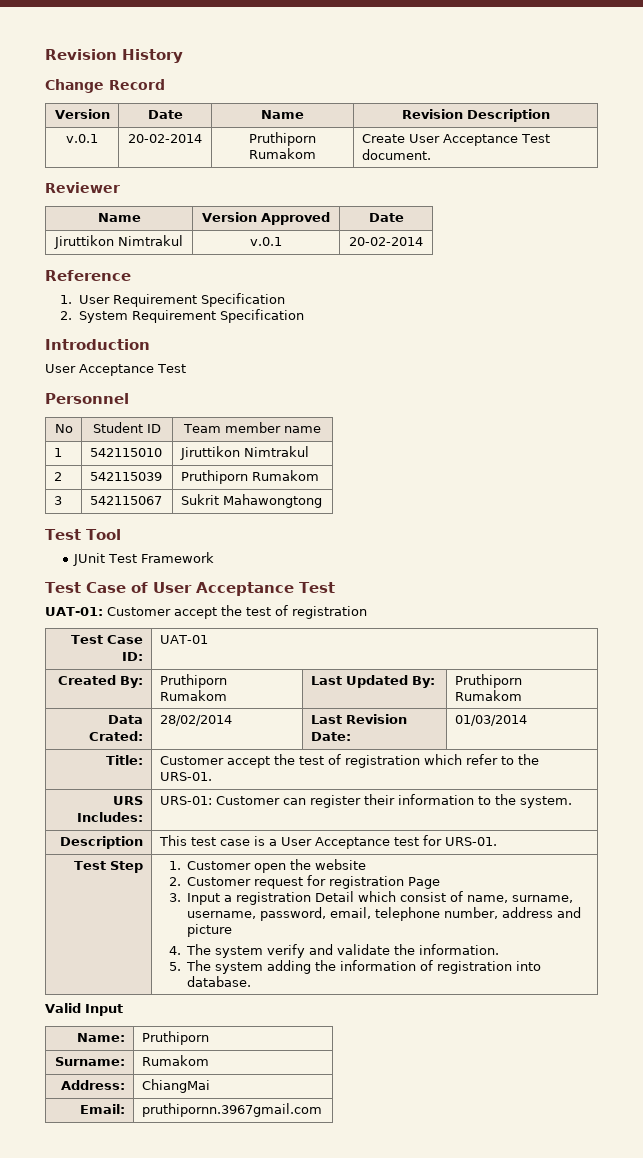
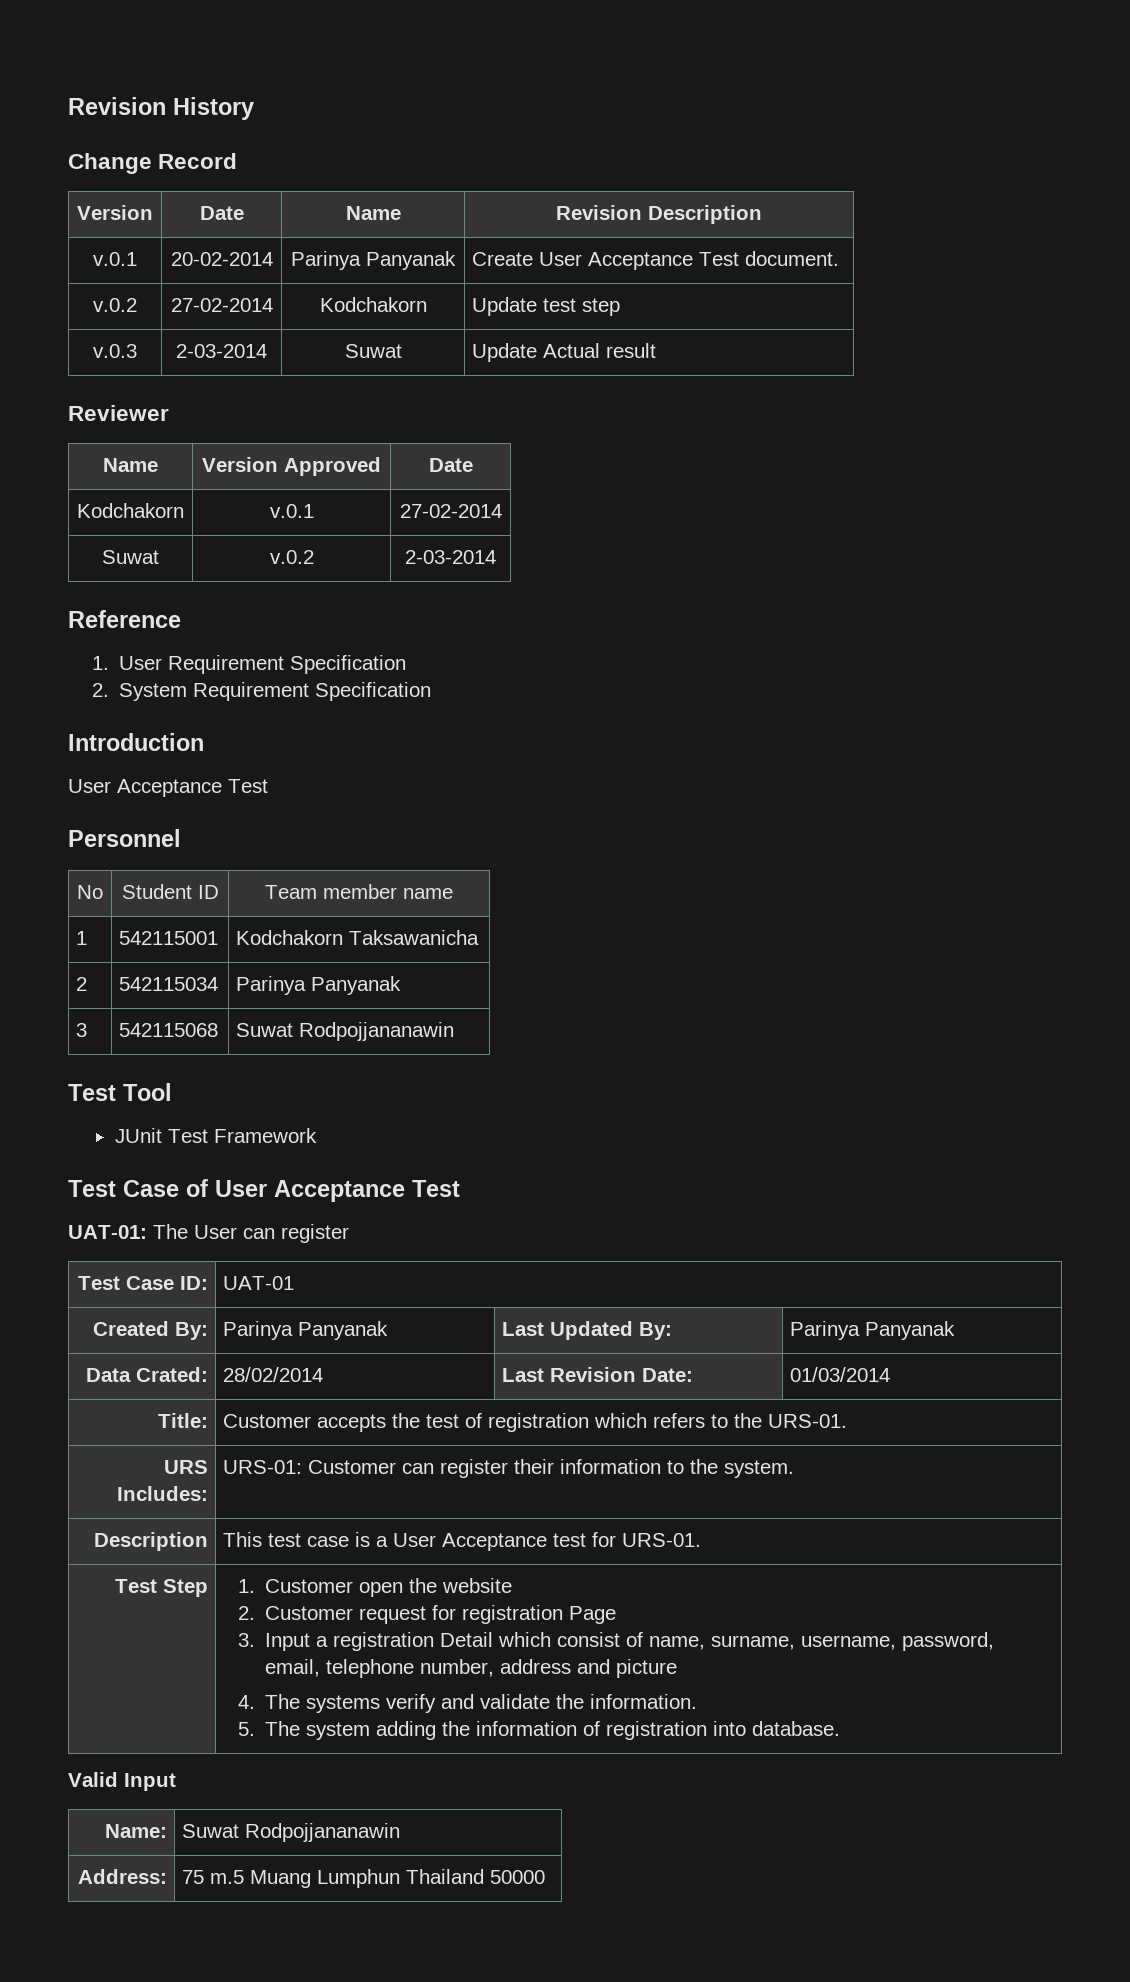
[249,132,316,146] [249,148,316,159] Pruthiporn Rumakom -> [291,251,456,270] Parinya Panyanak
(431, 154) none -> [93,298,137,312] [170,298,273,312] [319,297,427,312] [472,297,621,316] [93,344,137,358] [176,344,267,358] [344,344,402,358] [472,343,657,362] // v.0.2 | 27-02-2014 | Kodchakorn | Update test step // v.0.3 | 2-03-2014 | Suwat | Update Actual result
[54,235,183,249] [250,237,282,246] [349,237,423,246] Jiruttikon Nimtrakul | v.0.1 | 20-02-2014 -> [77,503,184,518] [269,504,314,518] [399,504,502,518] [102,550,159,564] [269,550,314,564] [405,550,496,564] Kodchakorn | v.0.1 | 27-02-2014 // Suwat | v.0.2 | 2-03-2014
[89,448,162,457] [179,446,309,460] [53,472,62,481] [89,472,162,481] [180,470,319,484] [53,496,62,505] [89,496,162,505] [180,494,322,508] 542115010 | Jiruttikon Nimtrakul // 2 | 542115039 | Pruthiporn Rumakom // 3 | 542115067 | Sukrit Mahawongtong -> [119,931,219,945] [236,930,480,945] [76,977,88,991] [119,977,219,991] [236,976,402,995] [76,1023,88,1037] [119,1023,219,1037] [236,1022,455,1041] 542115001 | Kodchakorn Taksawanicha // 2 | 542115034 | Parinya Panyanak // 3 | 542115068 | Suwat Rodpojjananawin
[106,605,367,619] Customer accept the test of registration -> [153,1224,349,1243] The User can register
[159,674,227,688] [159,690,227,701] Pruthiporn Rumakom -> [223,1321,389,1340] Parinya Panyanak
[454,674,522,688] [454,690,522,701] Pruthiporn Rumakom -> [790,1321,956,1340] Parinya Panyanak
[226,756,270,768] accept -> [317,1414,387,1432] accepts
[465,754,498,765] refer -> [653,1413,706,1428] refers
[215,946,264,958] system -> [306,1695,381,1713] systems
[141,1031,209,1045] [55,1057,126,1066] [141,1055,209,1066] [61,1080,126,1090] [141,1079,210,1093] [80,1104,126,1114] [141,1103,322,1117] Pruthiporn // Surname: | Rumakom // Address: | ChiangMai // Email: | pruthipornn.3967gmail.com -> [182,1823,401,1842] [77,1869,167,1884] [182,1869,546,1888] Suwat Rodpojjananawin // Address: | 75 m.5 Muang Lumphun Thailand 50000

